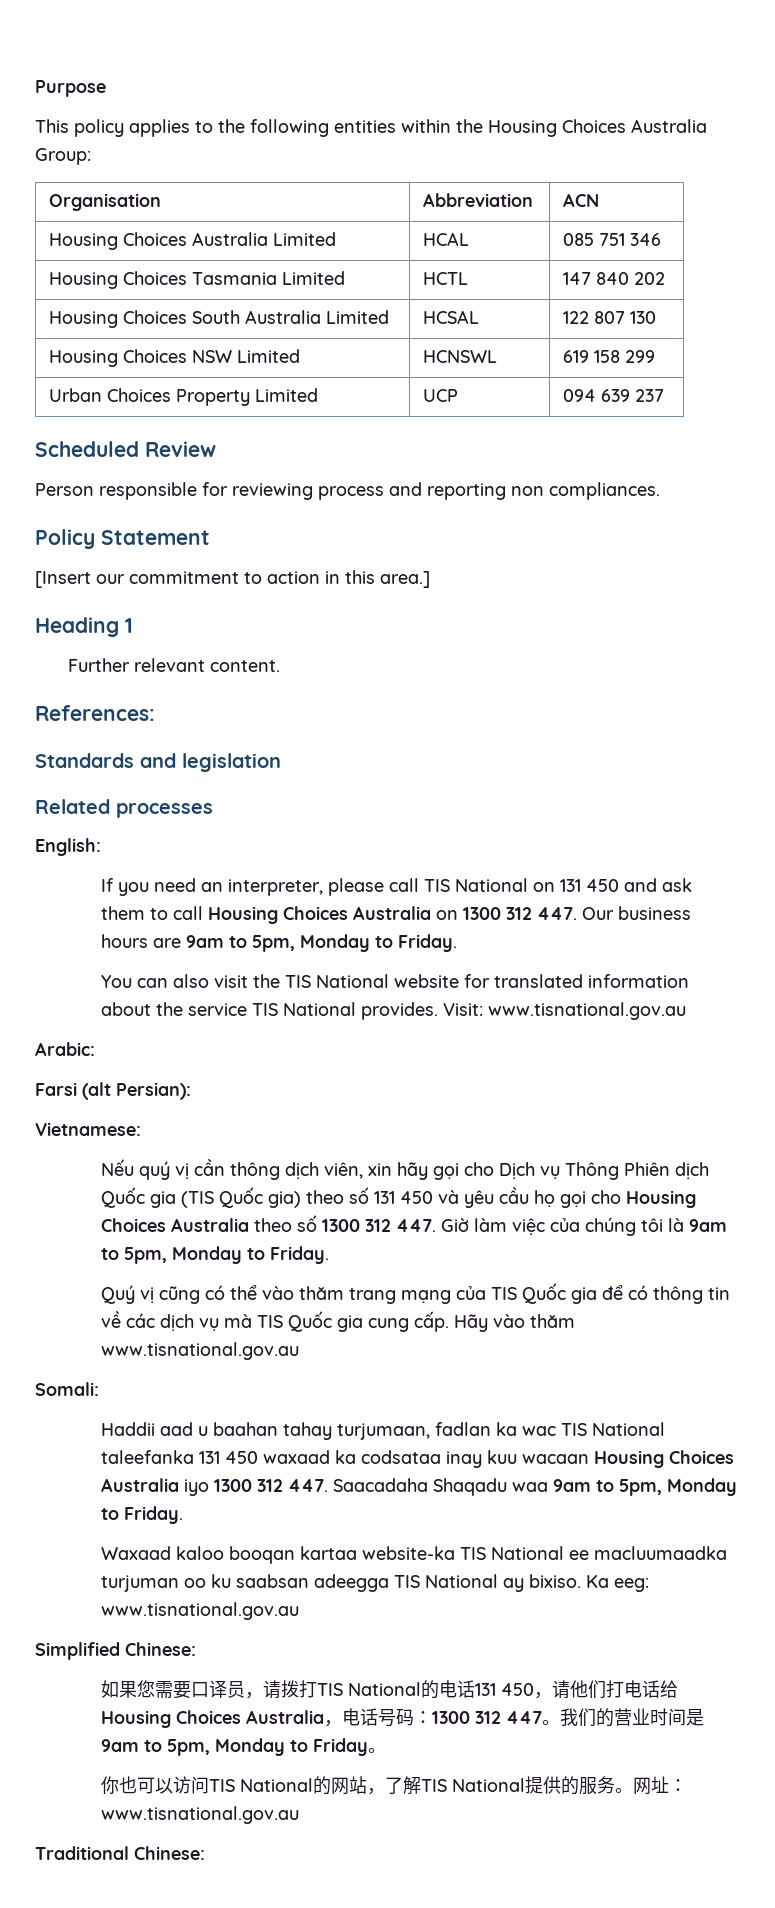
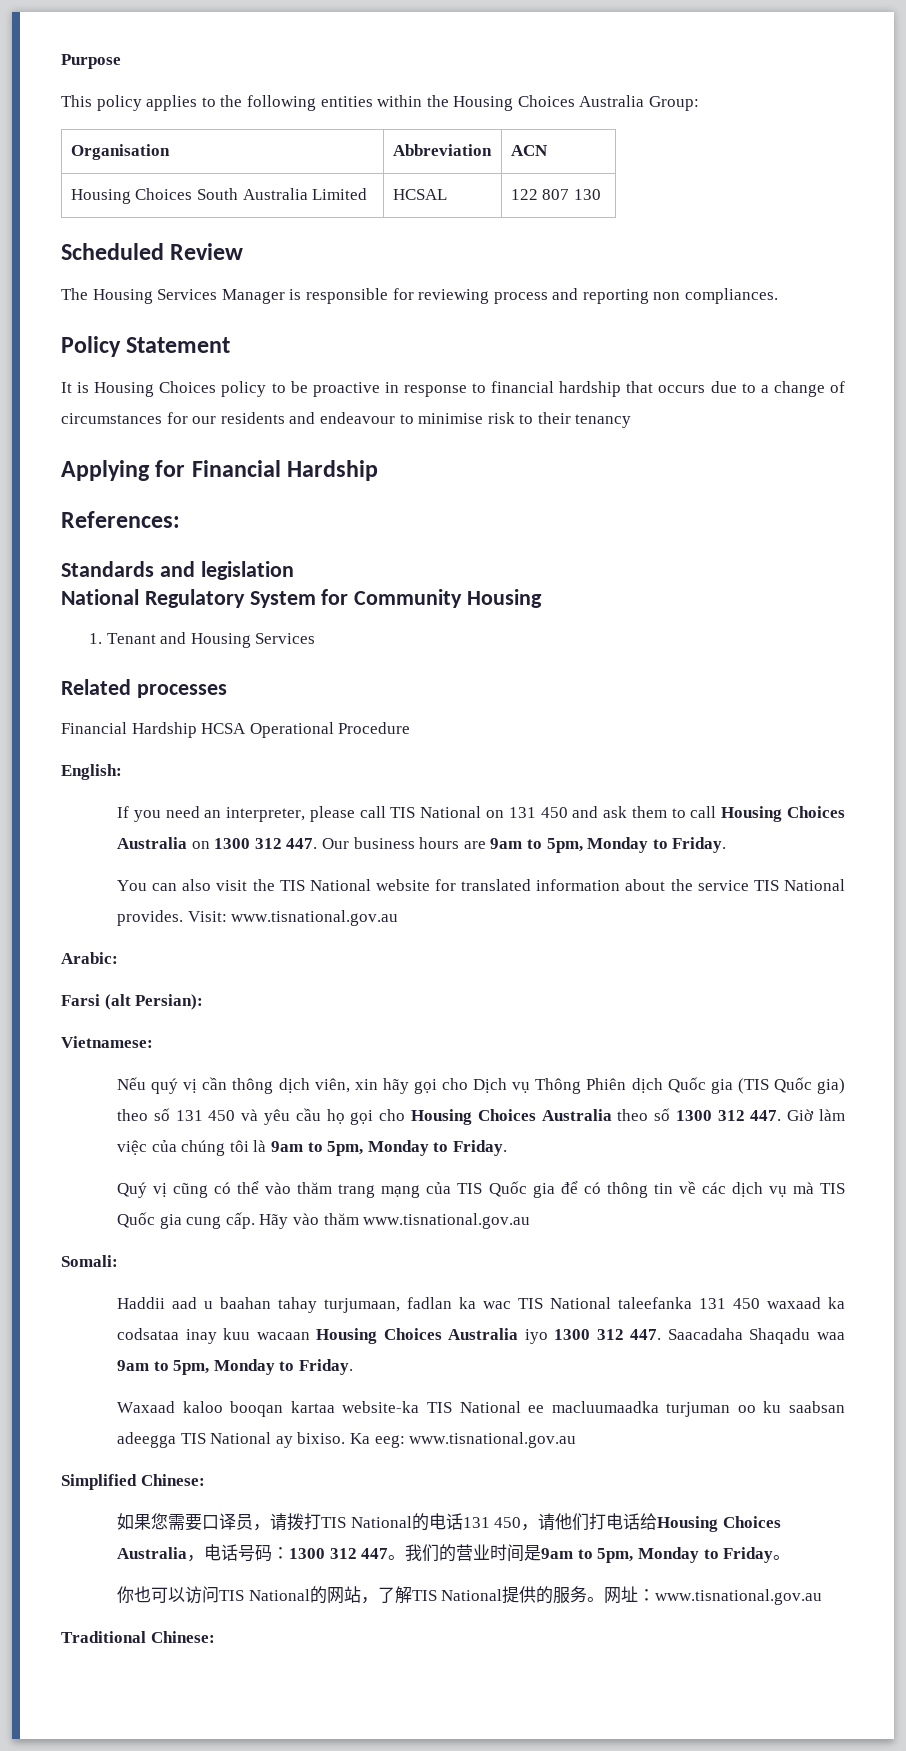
[49,232,337,250] [423,232,470,246] [563,233,662,246] [49,271,346,289] [423,272,469,285] [563,272,666,285] // Housing Choices Australia Limited | HCAL | 085 751 346 // Housing Choices Tasmania Limited | HCTL | 147 840 202 -> (548, 150) none
[49,349,301,367] [423,350,498,363] [563,350,656,363] [49,388,319,406] [423,389,459,402] [563,389,665,402] [35,441,216,457] [35,483,94,496] // Housing Choices NSW Limited | HCNSWL | 619 158 299 // Urban Choices Property Limited | UCP | 094 639 237 // Scheduled Review // Person -> [61,243,244,260] [61,288,302,304] // Scheduled Review // The Housing Services Manager is
[35,570,430,588] [35,617,133,637] [67,658,280,672] [35,705,155,721] [35,753,281,772] [35,799,213,818] [Insert our commitment to action in this area.] // Heading 1 // Further relevant content. // References: // Standards and legislation // Related processes -> [61,381,845,397] [61,412,632,428] [61,460,379,481] [61,511,180,528] [61,561,294,580] [61,589,543,608] [89,632,316,648] [61,679,227,698] [61,722,411,738] It is Housing Choices policy to be proactive in response to financial hardship that occurs due to a change of circumstances for our residents and endeavour to minimise risk to their tenancy // Applying for Financial Hardship // References: // Standards and legislation // National Regulatory System for Community Housing // 1. Tenant and Housing Services // Related processes // Financial Hardship HCSA Operational Procedure

